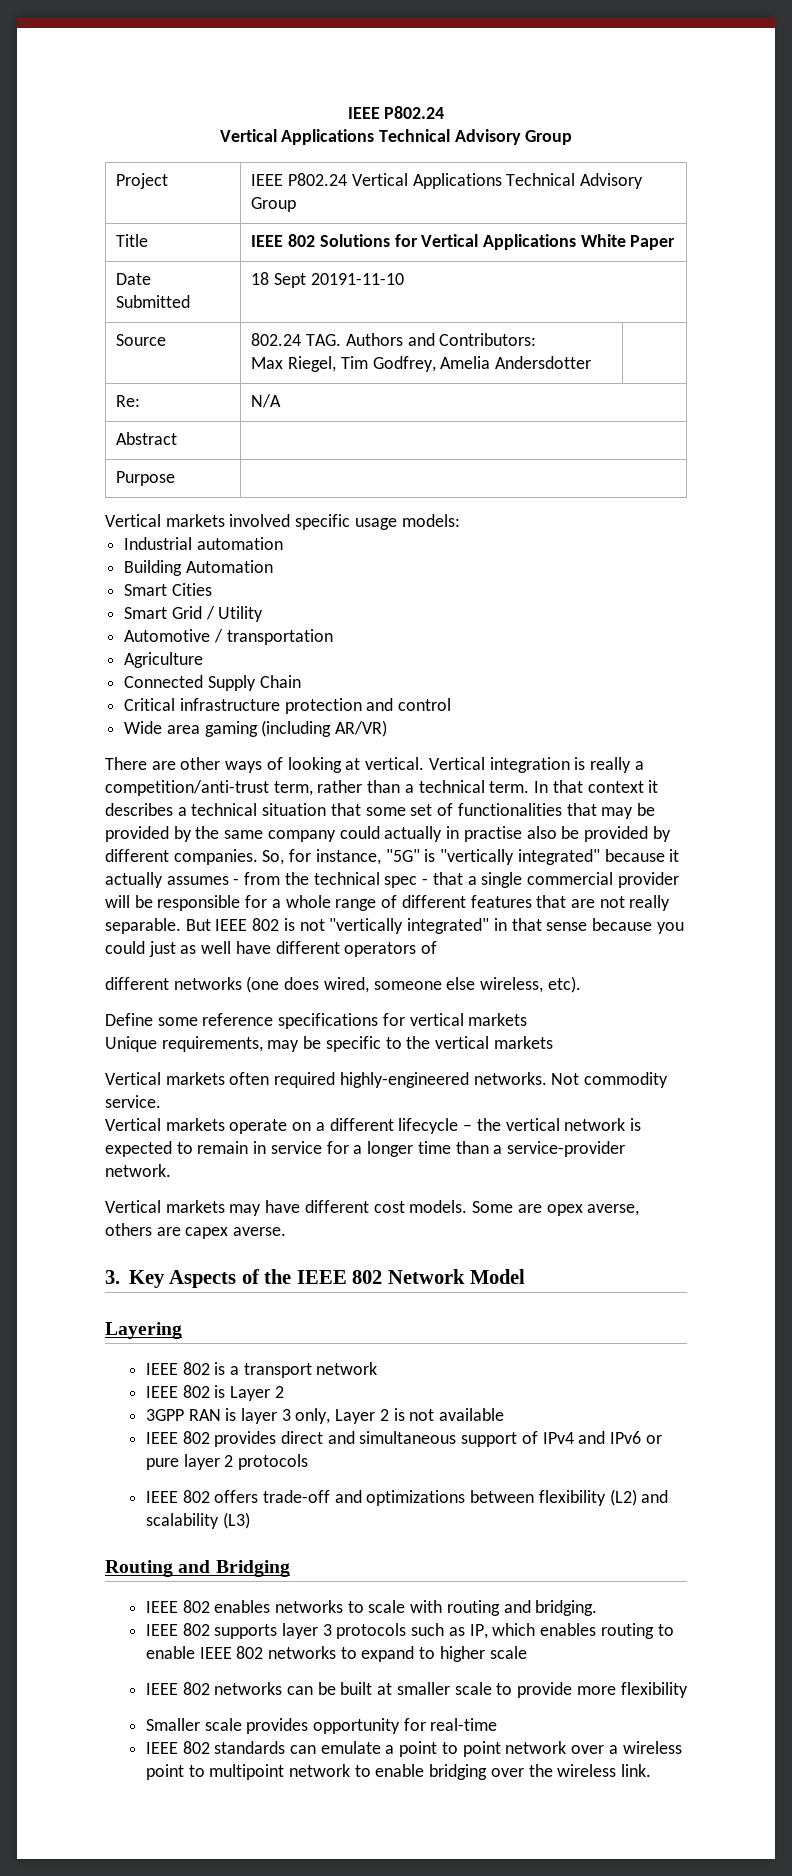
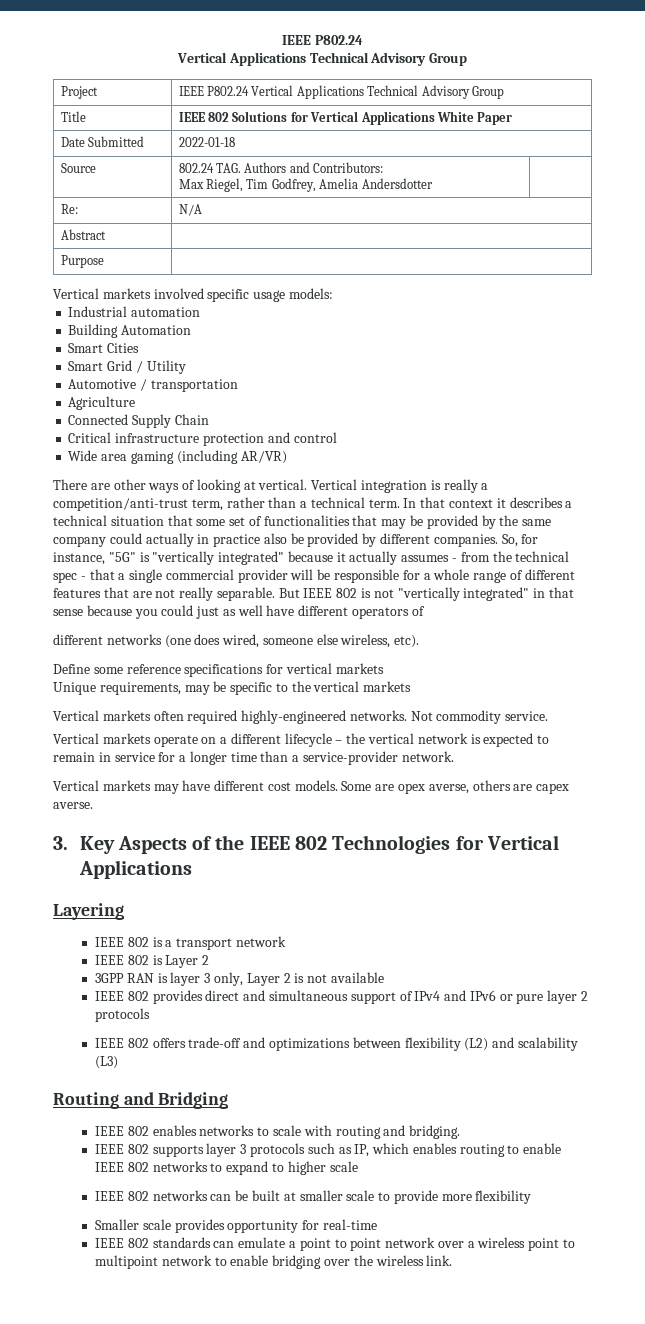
[251,272,404,288] 18 Sept 20191-11-10 -> [178,137,235,147] 2022-01-18
[463,826,522,842] practise -> [213,534,261,547] practice
[387,1269,525,1284] Network Model -> [332,835,559,854] [78,860,192,879] Technologies for Vertical Applications

